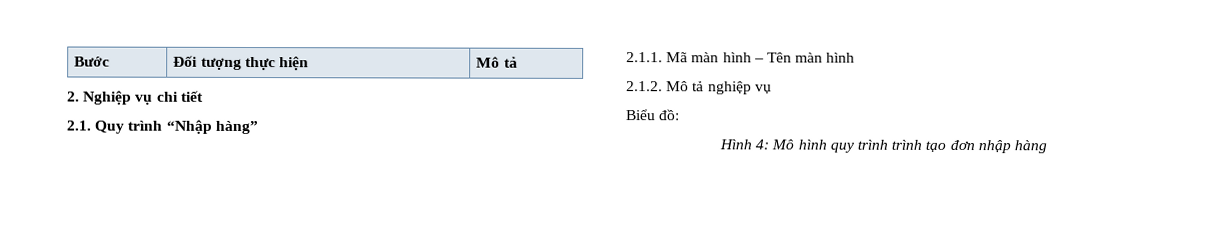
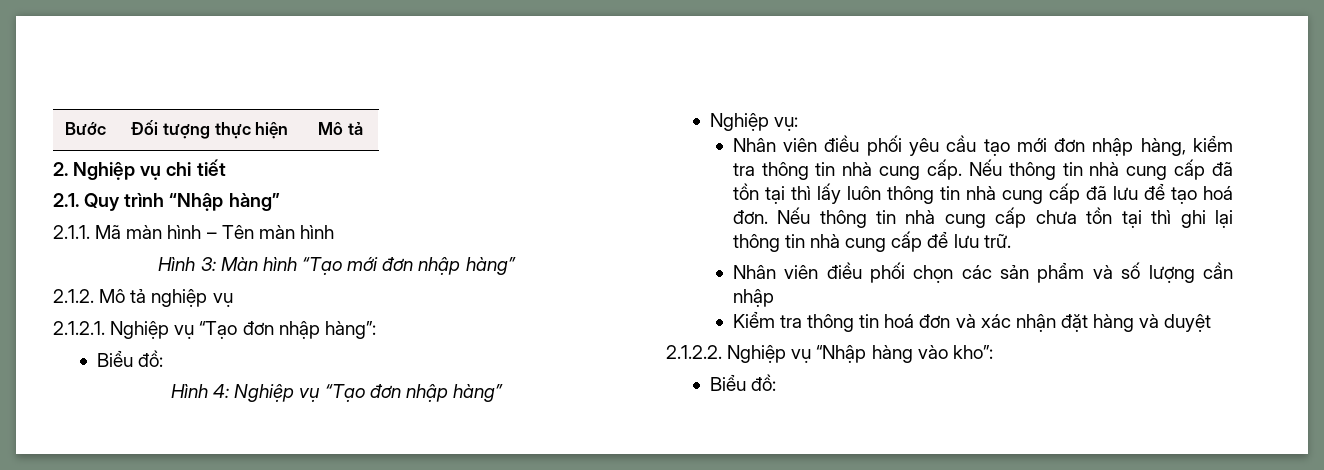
(856, 57) none -> [158,256,516,275] // Hình 3: Màn hình “Tạo mới đơn nhập hàng”
[625,109,681,121] [719,139,1047,154] Biểu đồ: // Hình 4: Mô hình quy trình trình tạo đơn nhập hàng -> [53,321,376,339] [96,350,163,367] [171,384,503,402] [709,113,798,131] [732,135,1233,156] [732,159,1233,180] [732,183,1233,204] [732,207,1233,228] [732,231,1011,252] [732,262,1233,283] [732,289,774,307] [732,311,1212,332] [666,345,993,363] [709,374,776,391] 2.1.2.1. Nghiệp vụ “Tạo đơn nhập hàng”: // Biểu đồ: // Hình 4: Nghiệp vụ “Tạo đơn nhập hàng” // Nghiệp vụ: // Nhân viên điều phối yêu cầu tạo mới đơn nhập hàng, kiểm tra thông tin nhà cung cấp. Nếu thông tin nhà cung cấp đã tồn tại thì lấy luôn thông tin nhà cung cấp đã lưu để tạo hoá đơn. Nếu thông tin nhà cung cấp chưa tồn tại thì ghi lại thông tin nhà cung cấp để lưu trữ. // Nhân viên điều phối chọn các sản phẩm và số lượng cần nhập // Kiểm tra thông tin hoá đơn và xác nhận đặt hàng và duyệt // 2.1.2.2. Nghiệp vụ “Nhập hàng vào kho”: // Biểu đồ:

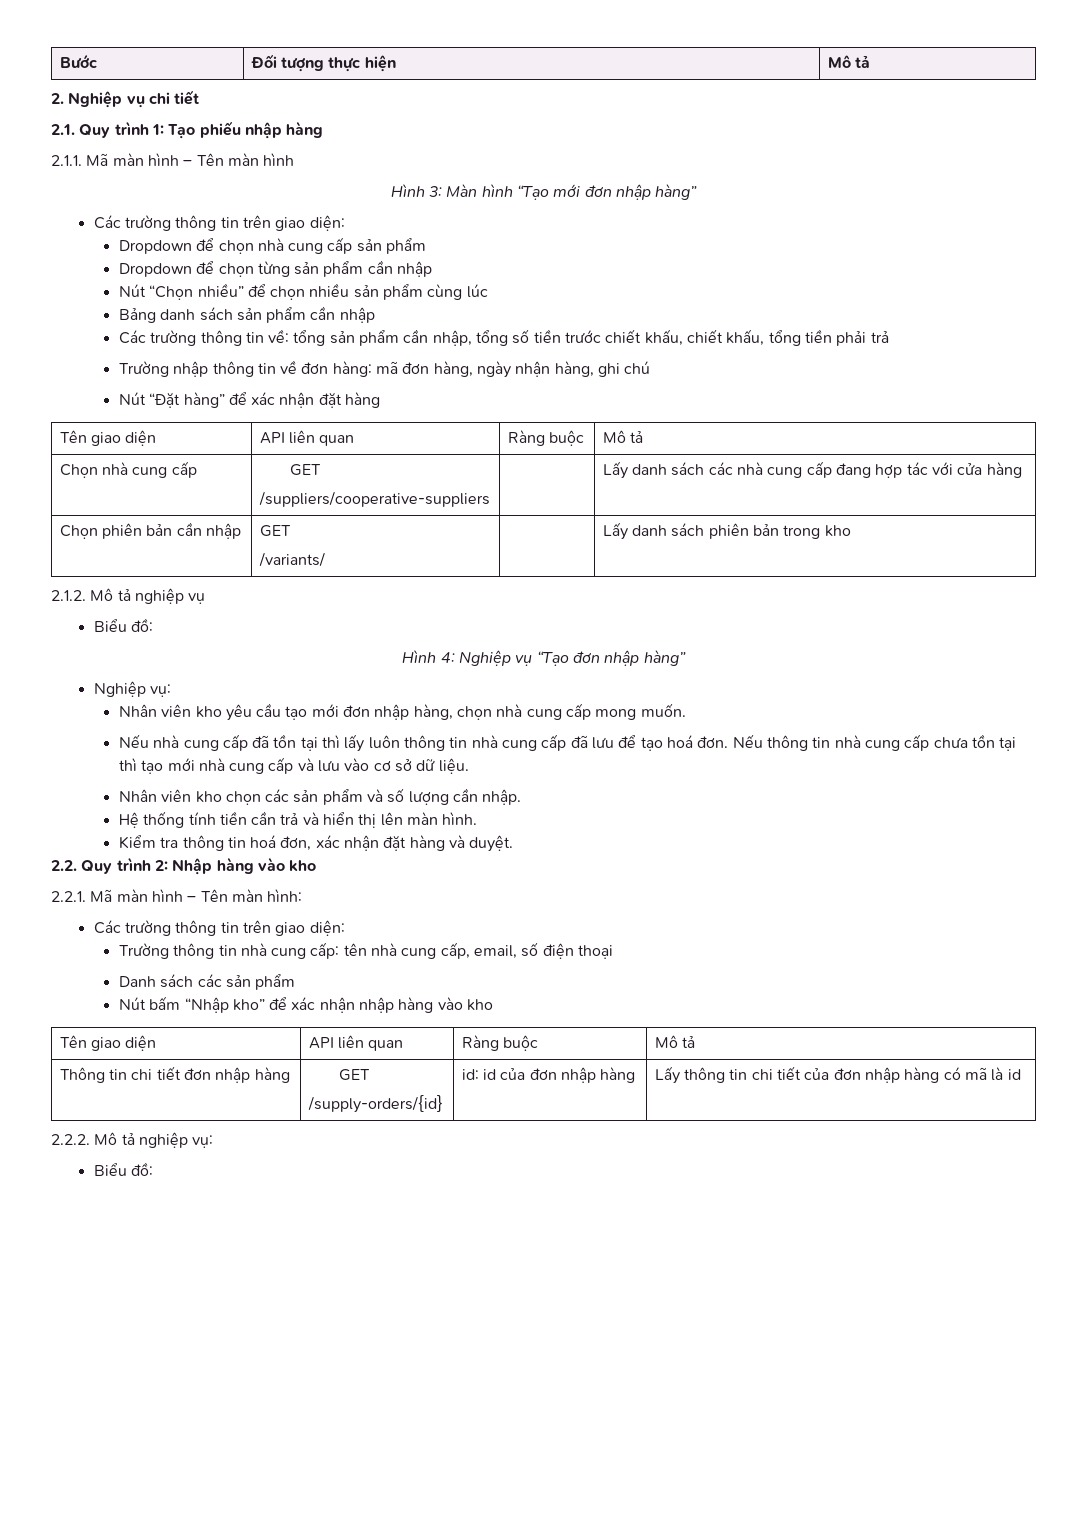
[169,193,280,211] “Nhập hàng” -> [151,121,324,139] 1: Tạo phiếu nhập hàng
(516, 266) none -> [93,215,345,231] [118,237,427,254] [118,260,433,277] [118,283,488,300] [118,306,375,323] [118,329,889,346] [118,360,651,378] [118,392,381,408] [59,430,157,446] [259,430,355,446] [507,430,585,446] [602,430,644,443] [59,461,197,478] [289,464,321,476] [258,491,490,507] [602,461,1022,479] [59,522,242,539] [259,525,291,537] [258,552,325,567] [602,522,851,540] // Các trường thông tin trên giao diện: // Dropdown để chọn nhà cung cấp sản phẩm // Dropdown để chọn từng sản phẩm cần nhập // Nút “Chọn nhiều” để chọn nhiều sản phẩm cùng lúc // Bảng danh sách sản phẩm cần nhập // Các trường thông tin về: tổng sản phẩm cần nhập, tổng số tiền trước chiết khấu, chiết khấu, tổng tiền phải trả // Trường nhập thông tin về đơn hàng: mã đơn hàng, ngày nhận hàng, ghi chú // Nút “Đặt hàng” để xác nhận đặt hàng // Tên giao diện | API liên quan | Ràng buộc | Mô tả // Chọn nhà cung cấp | GET // /suppliers/cooperative-suppliers | | Lấy danh sách các nhà cung cấp đang hợp tác với cửa hàng // Chọn phiên bản cần nhập | GET // /variants/ | | Lấy danh sách phiên bản trong kho
[53,321,376,339] // 2.1.2.1. Nghiệp vụ “Tạo đơn nhập hàng”: -> (206, 598) none
[824,135,902,156] điều phối -> [195,706,222,718] kho
[1193,135,1233,152] [732,159,1083,180] kiểm tra thông tin nhà cung cấp. Nếu thông tin -> [457,703,686,720] [118,734,149,748] chọn nhà cung cấp mong muốn. // Nếu
[1180,210,1233,228] [732,231,1011,252] [732,262,905,283] ghi lại thông tin nhà cung cấp để lưu trữ. // Nhân viên điều phối -> [141,757,469,774] [118,789,222,803] tạo mới nhà cung cấp và lưu vào cơ sở dữ liệu. // Nhân viên kho
[732,289,774,307] nhập -> [482,789,522,805] [118,811,478,828] nhập. // Hệ thống tính tiền cần trả và hiển thị lên màn hình.
[919,314,976,328] đơn và -> [280,836,312,851] đơn,
[1164,314,1212,332] [666,345,993,363] duyệt // 2.1.2.2. Nghiệp vụ “Nhập hàng vào kho”: -> [469,835,514,852] [51,857,317,875] [51,889,303,902] [93,920,345,936] [118,942,614,959] [118,974,296,990] [118,996,494,1013] [59,1035,157,1051] [308,1035,404,1051] [461,1035,539,1051] [654,1035,696,1048] [59,1066,290,1083] [338,1069,370,1081] [307,1095,443,1113] [461,1067,636,1083] [654,1066,1021,1084] [51,1132,214,1148] duyệt. // 2.2. Quy trình 2: Nhập hàng vào kho // 2.2.1. Mã màn hình – Tên màn hình: // Các trường thông tin trên giao diện: // Trường thông tin nhà cung cấp: tên nhà cung cấp, email, số điện thoại // Danh sách các sản phẩm // Nút bấm “Nhập kho” để xác nhận nhập hàng vào kho // Tên giao diện | API liên quan | Ràng buộc | Mô tả // Thông tin chi tiết đơn nhập hàng | GET // /supply-orders/{id} | id: id của đơn nhập hàng | Lấy thông tin chi tiết của đơn nhập hàng có mã là id // 2.2.2. Mô tả nghiệp vụ:

